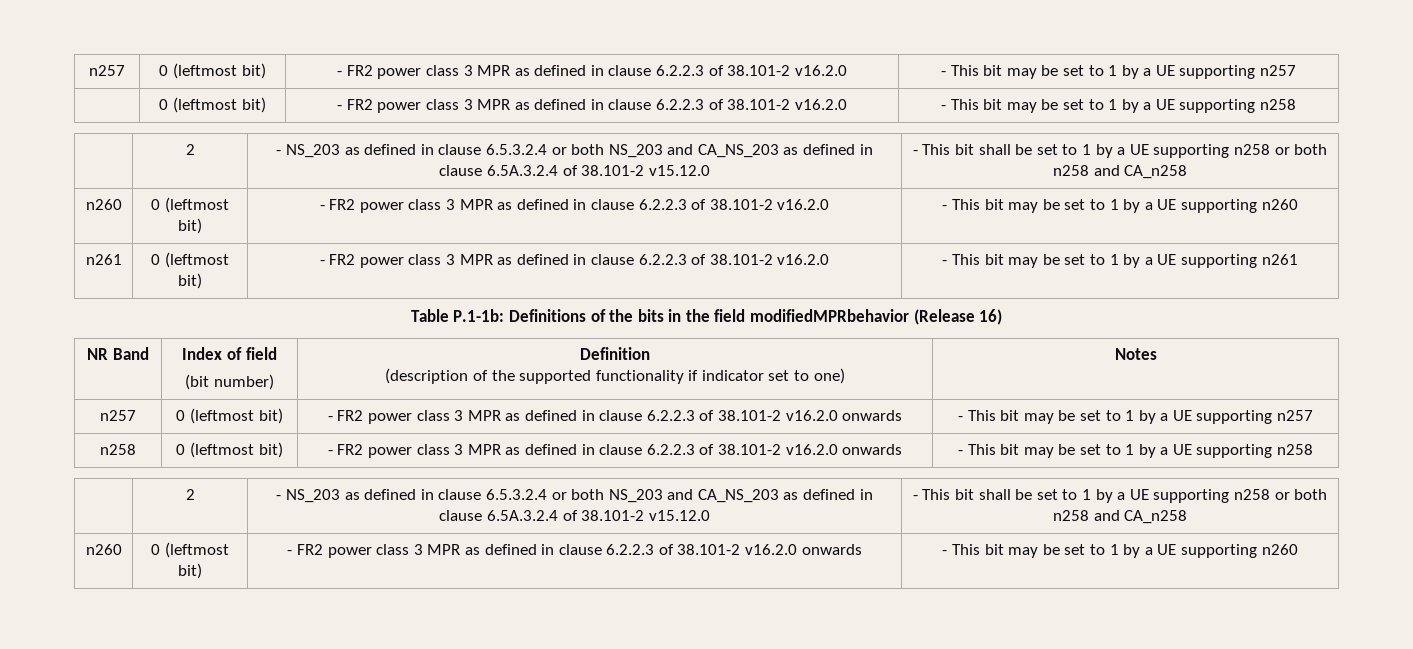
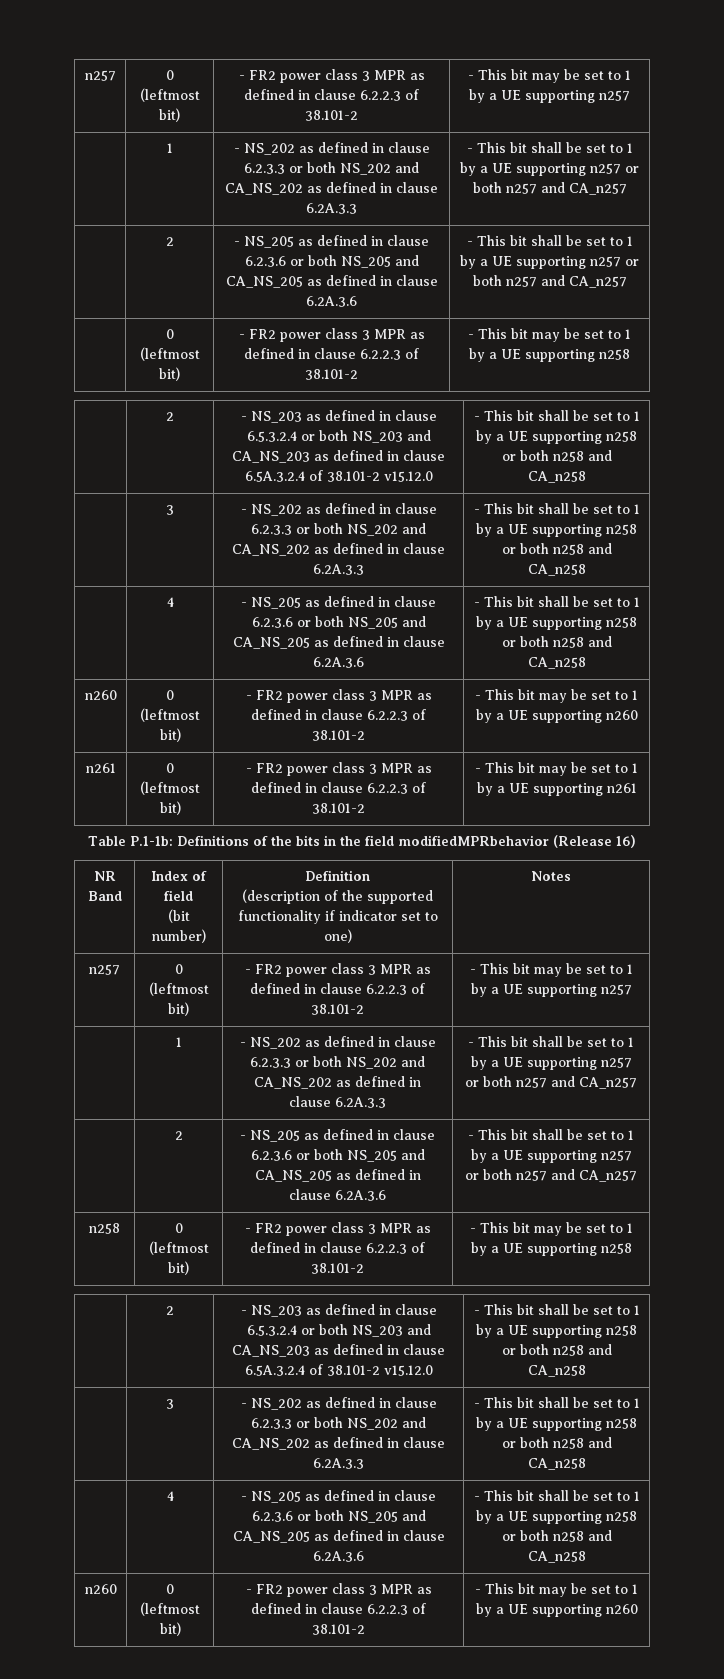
[794,65,847,76] v16.2.0 -> (358, 115) none
(1297, 70) none -> [166,143,173,153] [233,142,430,155] [244,162,419,175] [225,182,438,195] [306,203,357,214] [466,142,633,153] [459,162,639,176] [472,182,627,195] [165,237,174,246] [234,235,429,248] [244,255,419,268] [225,275,438,288] [306,296,357,307] [466,235,633,246] [459,255,639,269] [472,275,627,288] // | 1 | - NS_202 as defined in clause 6.2.3.3 or both NS_202 and CA_NS_202 as defined in clause 6.2A.3.3 | - This bit shall be set to 1 by a UE supporting n257 or both n257 and CA_n257 // | 2 | - NS_205 as defined in clause 6.2.3.6 or both NS_205 and CA_NS_205 as defined in clause 6.2A.3.6 | - This bit shall be set to 1 by a UE supporting n257 or both n257 and CA_n257
[794,99,847,110] v16.2.0 -> (358, 374) none
(1188, 172) none -> [166,505,174,515] [240,503,437,516] [251,523,426,536] [232,543,445,556] [313,564,364,575] [473,503,640,514] [475,523,637,537] [501,543,612,555] [527,564,586,576] [166,597,174,607] [241,596,436,609] [251,616,426,629] [232,636,445,649] [313,657,364,668] [473,596,640,607] [475,616,637,630] [501,636,612,648] [527,657,586,669] // | 3 | - NS_202 as defined in clause 6.2.3.3 or both NS_202 and CA_NS_202 as defined in clause 6.2A.3.3 | - This bit shall be set to 1 by a UE supporting n258 or both n258 and CA_n258 // | 4 | - NS_205 as defined in clause 6.2.3.6 or both NS_205 and CA_NS_205 as defined in clause 6.2A.3.6 | - This bit shall be set to 1 by a UE supporting n258 or both n258 and CA_n258
[777,199,830,210] v16.2.0 -> (365, 735) none
[777,254,830,265] v16.2.0 -> (365, 808) none
[785,410,903,421] v16.2.0 onwards -> (364, 1009) none
(1314, 415) none -> [175,1037,182,1047] [239,1036,436,1049] [250,1056,425,1069] [254,1076,421,1089] [289,1096,386,1108] [467,1036,634,1047] [470,1056,632,1070] [464,1076,637,1089] [174,1131,183,1140] [240,1129,435,1142] [250,1149,425,1162] [254,1169,421,1182] [289,1189,386,1201] [467,1129,634,1140] [470,1149,632,1163] [464,1169,637,1182] // | 1 | - NS_202 as defined in clause 6.2.3.3 or both NS_202 and CA_NS_202 as defined in clause 6.2A.3.3 | - This bit shall be set to 1 by a UE supporting n257 or both n257 and CA_n257 // | 2 | - NS_205 as defined in clause 6.2.3.6 or both NS_205 and CA_NS_205 as defined in clause 6.2A.3.6 | - This bit shall be set to 1 by a UE supporting n257 or both n257 and CA_n257
[785,444,903,455] v16.2.0 onwards -> (364, 1268) none
(1188, 517) none -> [166,1399,174,1409] [240,1397,437,1410] [251,1417,426,1430] [232,1437,445,1450] [313,1458,364,1469] [473,1397,640,1408] [475,1417,637,1431] [501,1437,612,1449] [527,1458,586,1470] [166,1491,174,1501] [241,1490,436,1503] [251,1510,426,1523] [232,1530,445,1543] [313,1551,364,1562] [473,1490,640,1501] [475,1510,637,1524] [501,1530,612,1542] [527,1551,586,1563] // | 3 | - NS_202 as defined in clause 6.2.3.3 or both NS_202 and CA_NS_202 as defined in clause 6.2A.3.3 | - This bit shall be set to 1 by a UE supporting n258 or both n258 and CA_n258 // | 4 | - NS_205 as defined in clause 6.2.3.6 or both NS_205 and CA_NS_205 as defined in clause 6.2A.3.6 | - This bit shall be set to 1 by a UE supporting n258 or both n258 and CA_n258
[745,544,862,555] v16.2.0 onwards -> (365, 1629) none

